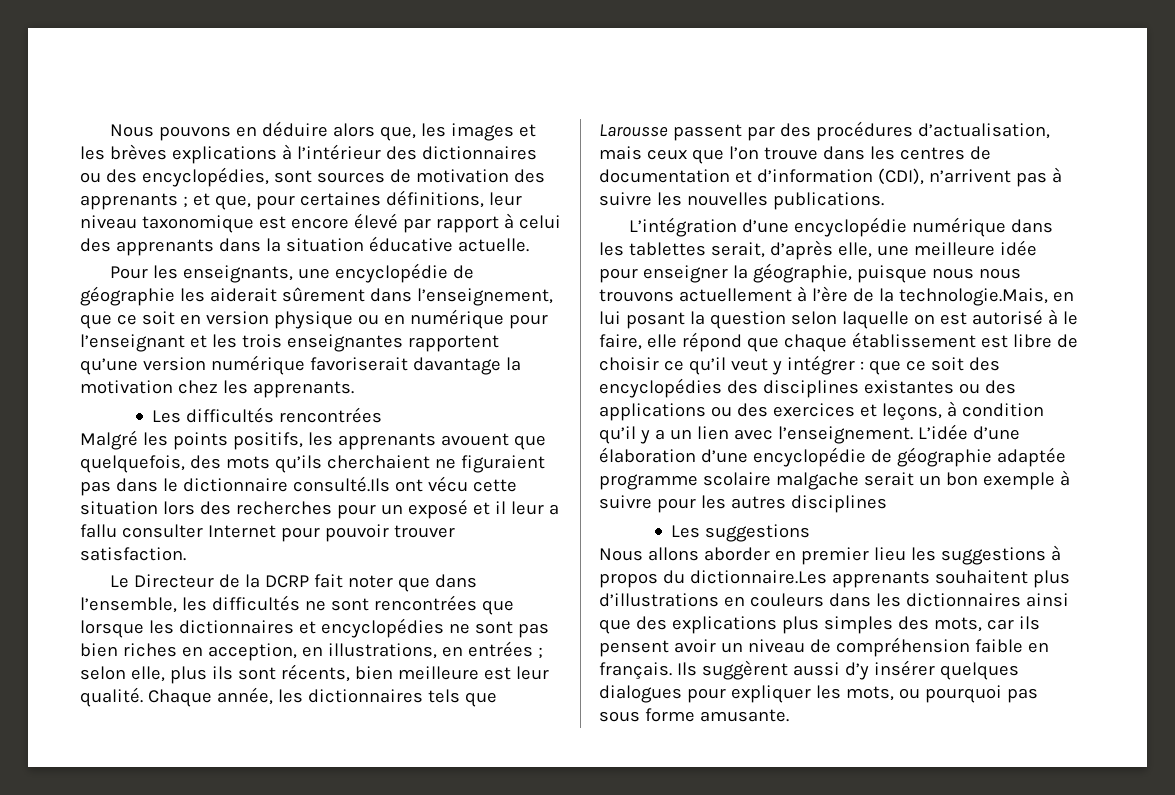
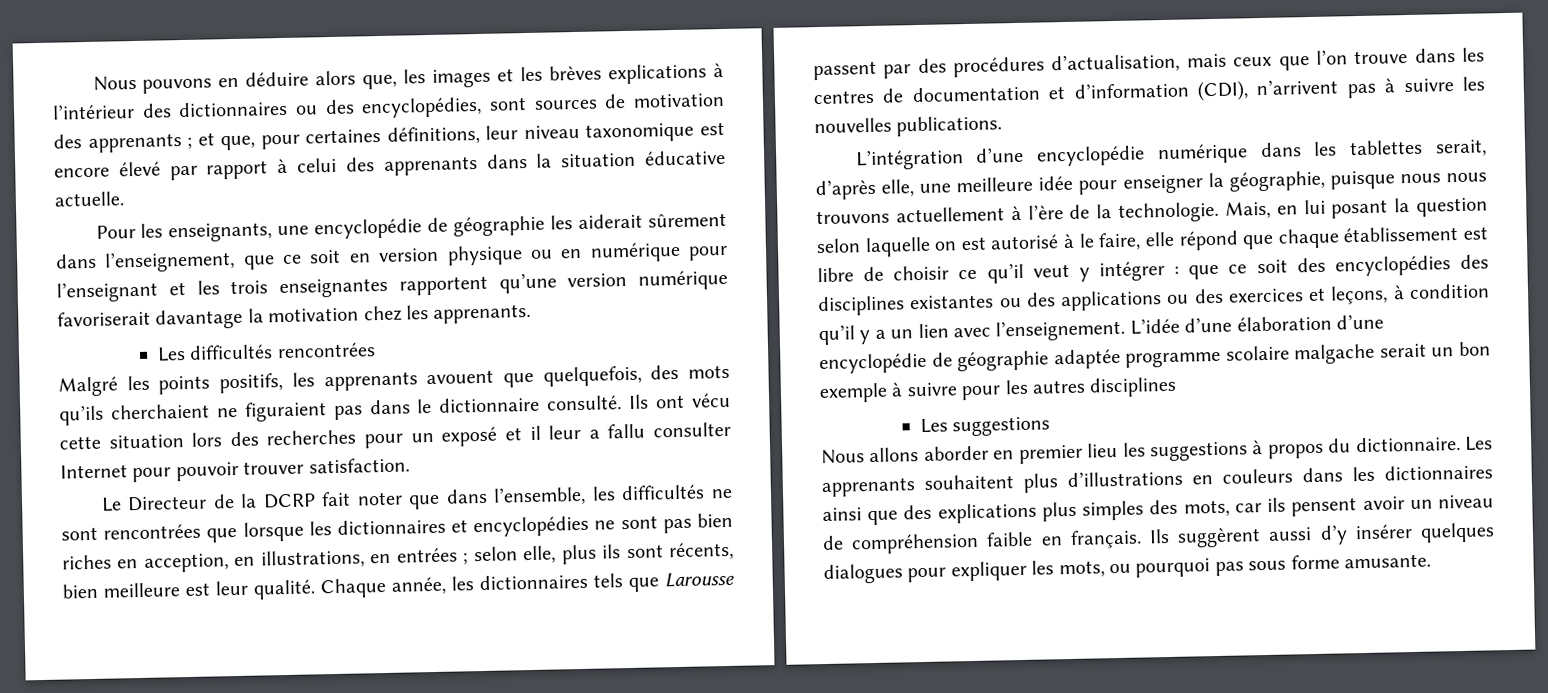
[292,476,390,492] consulté.Ils -> [546,394,650,411] consulté. Ils
[898,288,1048,306] technologie.Mais, -> [1118,200,1271,223] technologie. Mais,
[689,570,827,584] dictionnaire.Les -> [1354,436,1493,453] dictionnaire. Les

